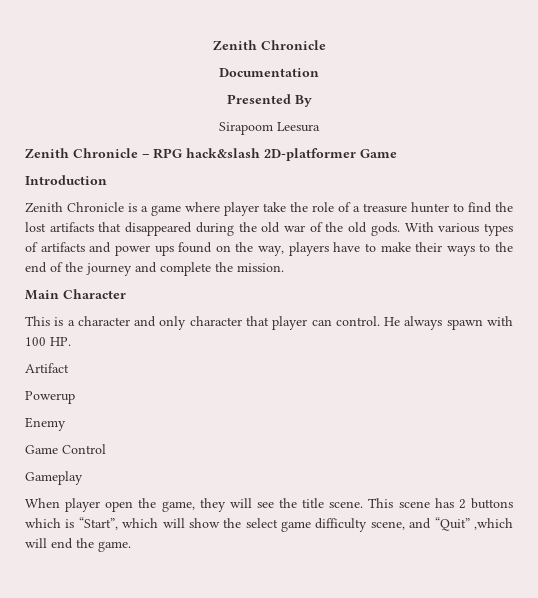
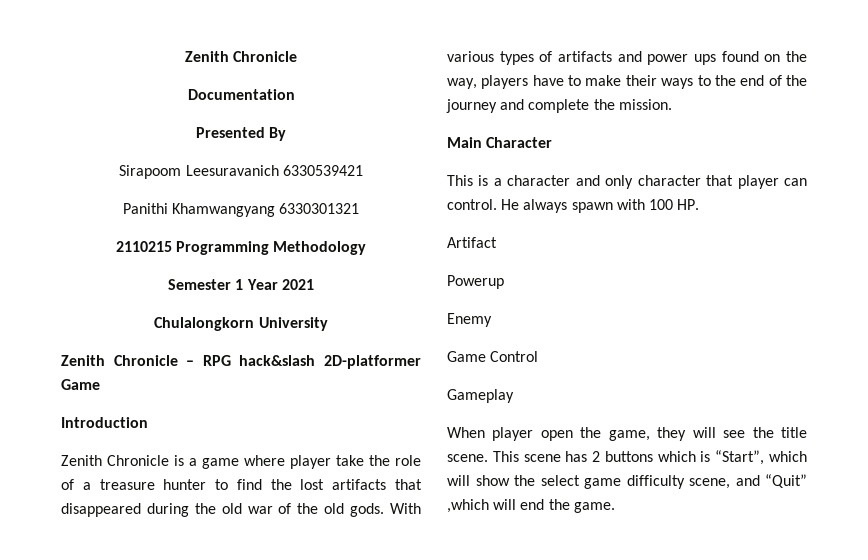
[277,122,320,132] Leesura -> [185,165,363,176] [122,203,360,217] [115,241,367,255] [168,279,314,290] [154,317,328,331] Leesuravanich 6330539421 // Panithi Khamwangyang 6330301321 // 2110215 Programming Methodology // Semester 1 Year 2021 // Chulalongkorn University

